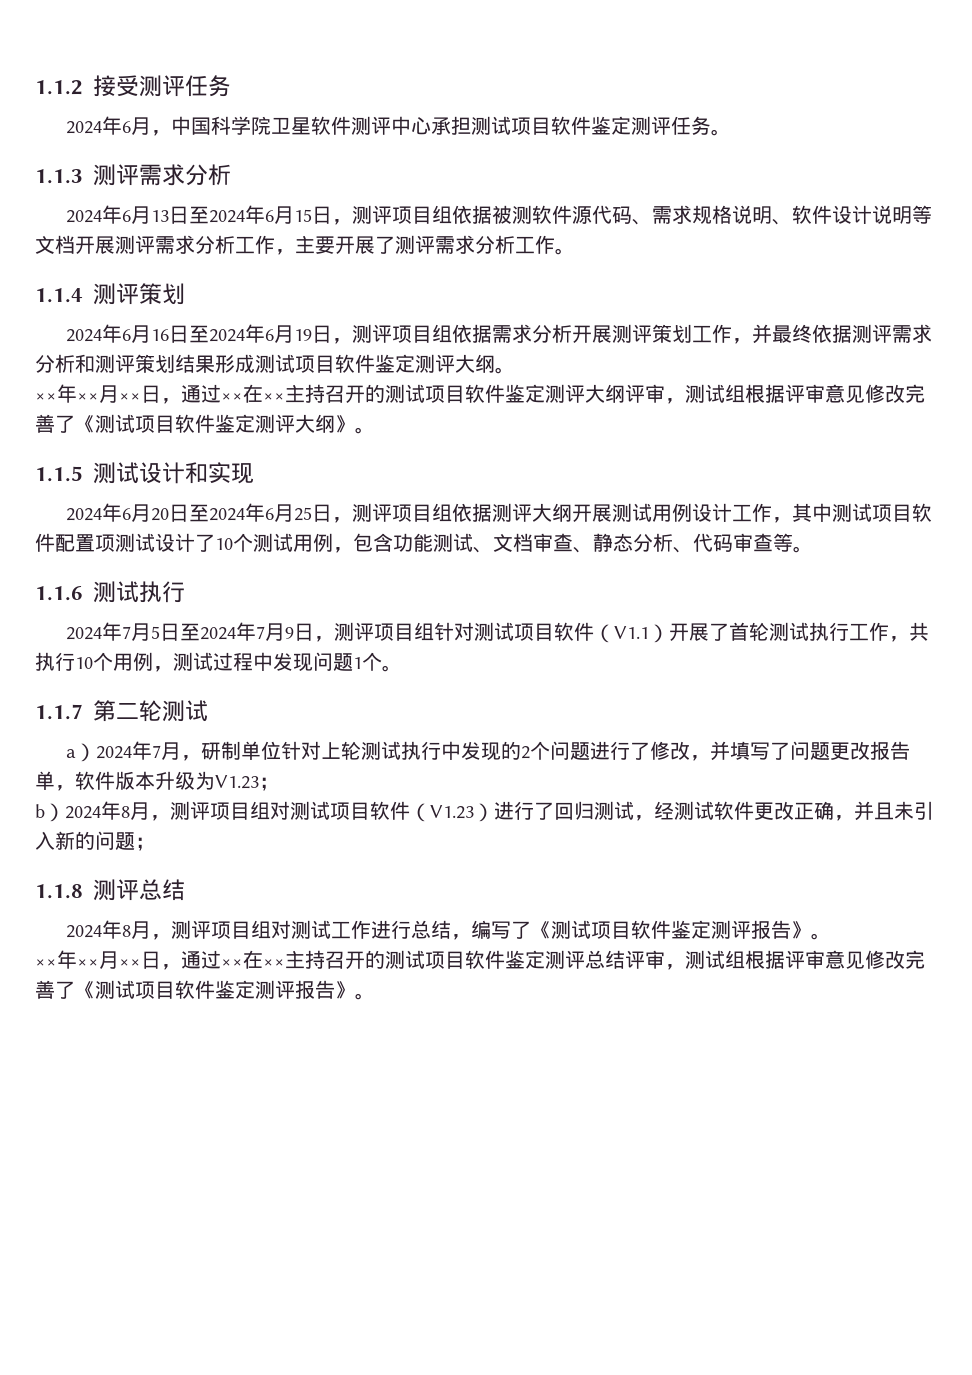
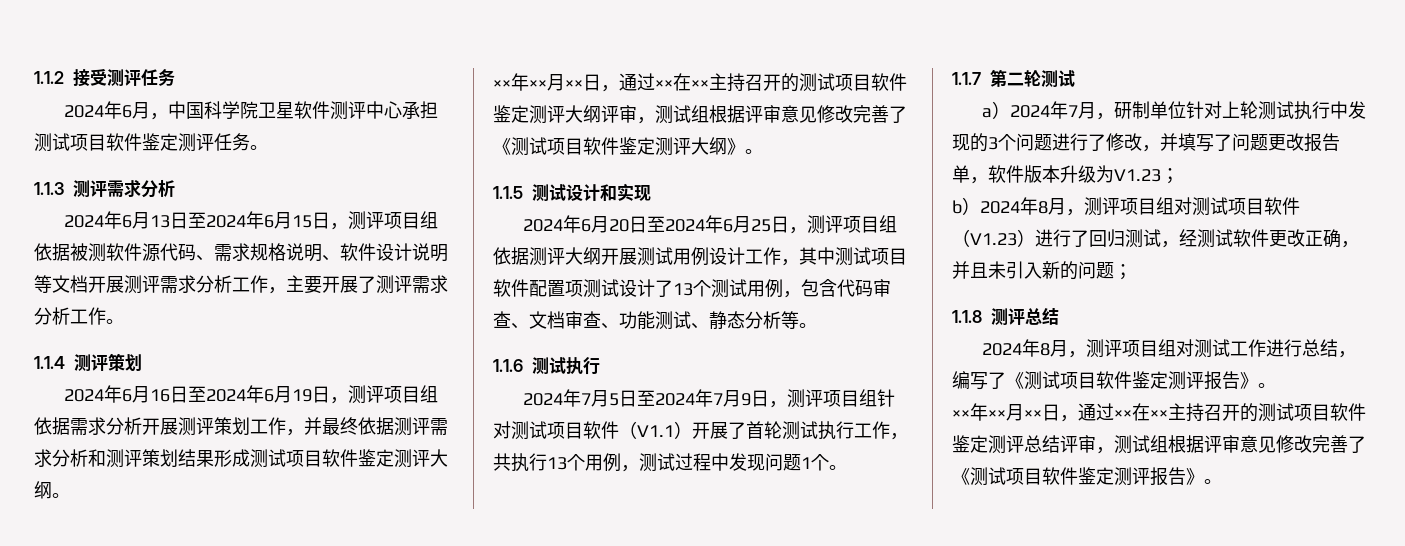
[215,538,233,550] 10 -> [673,283,693,296] 13
[393,533,473,552] 功能测试 -> [837,279,891,297] [493,311,511,328] 代码审查
[593,533,773,553] 静态分析、代码审查 -> [619,311,781,330] 功能测试、静态分析
[75,657,93,669] 10 -> [547,457,567,470] 13
[521,746,531,759] 2 -> [988,137,998,150] 3

